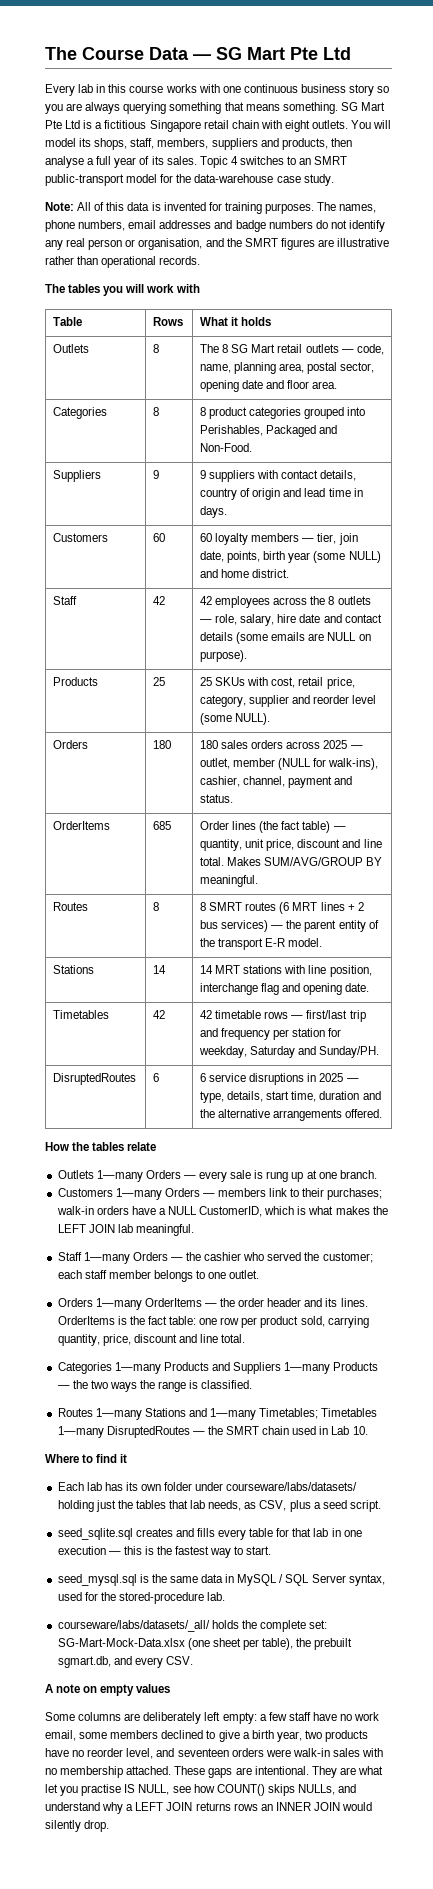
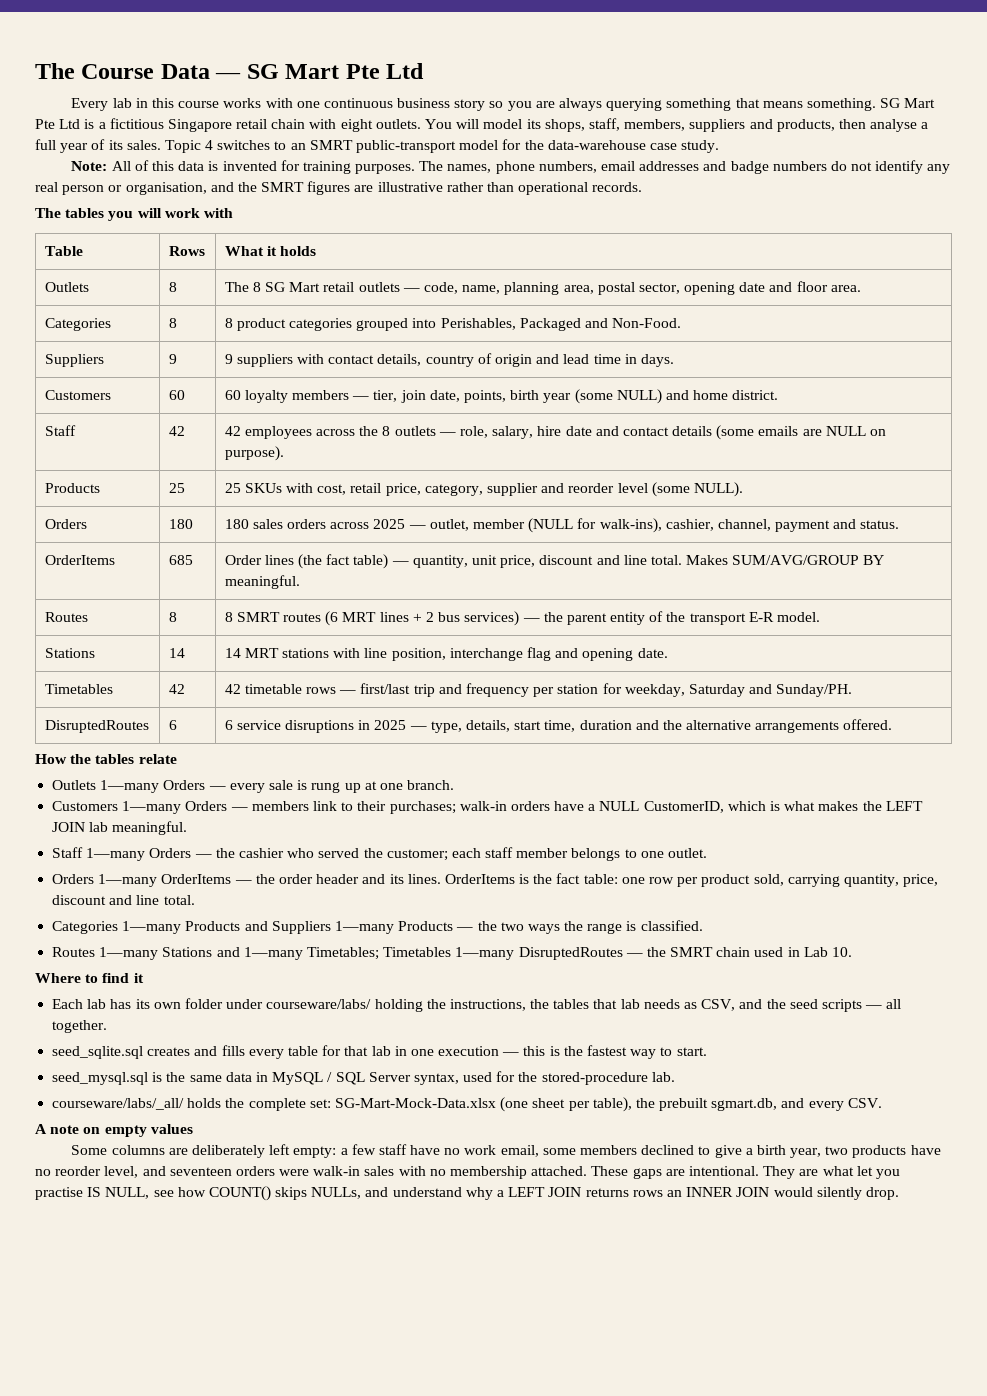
[226,1482,358,1491] [57,1500,116,1512] courseware/labs/datasets/ holding just -> [266,999,526,1012] courseware/labs/ holding the instructions,
[208,1500,242,1511] needs, -> [643,999,680,1009] needs
[289,1500,381,1512] plus a seed script. -> [739,999,902,1012] [52,1020,108,1033] and the seed scripts — all together.
[57,1620,210,1632] courseware/labs/datasets/_all/ -> [52,1098,185,1110] courseware/labs/_all/

